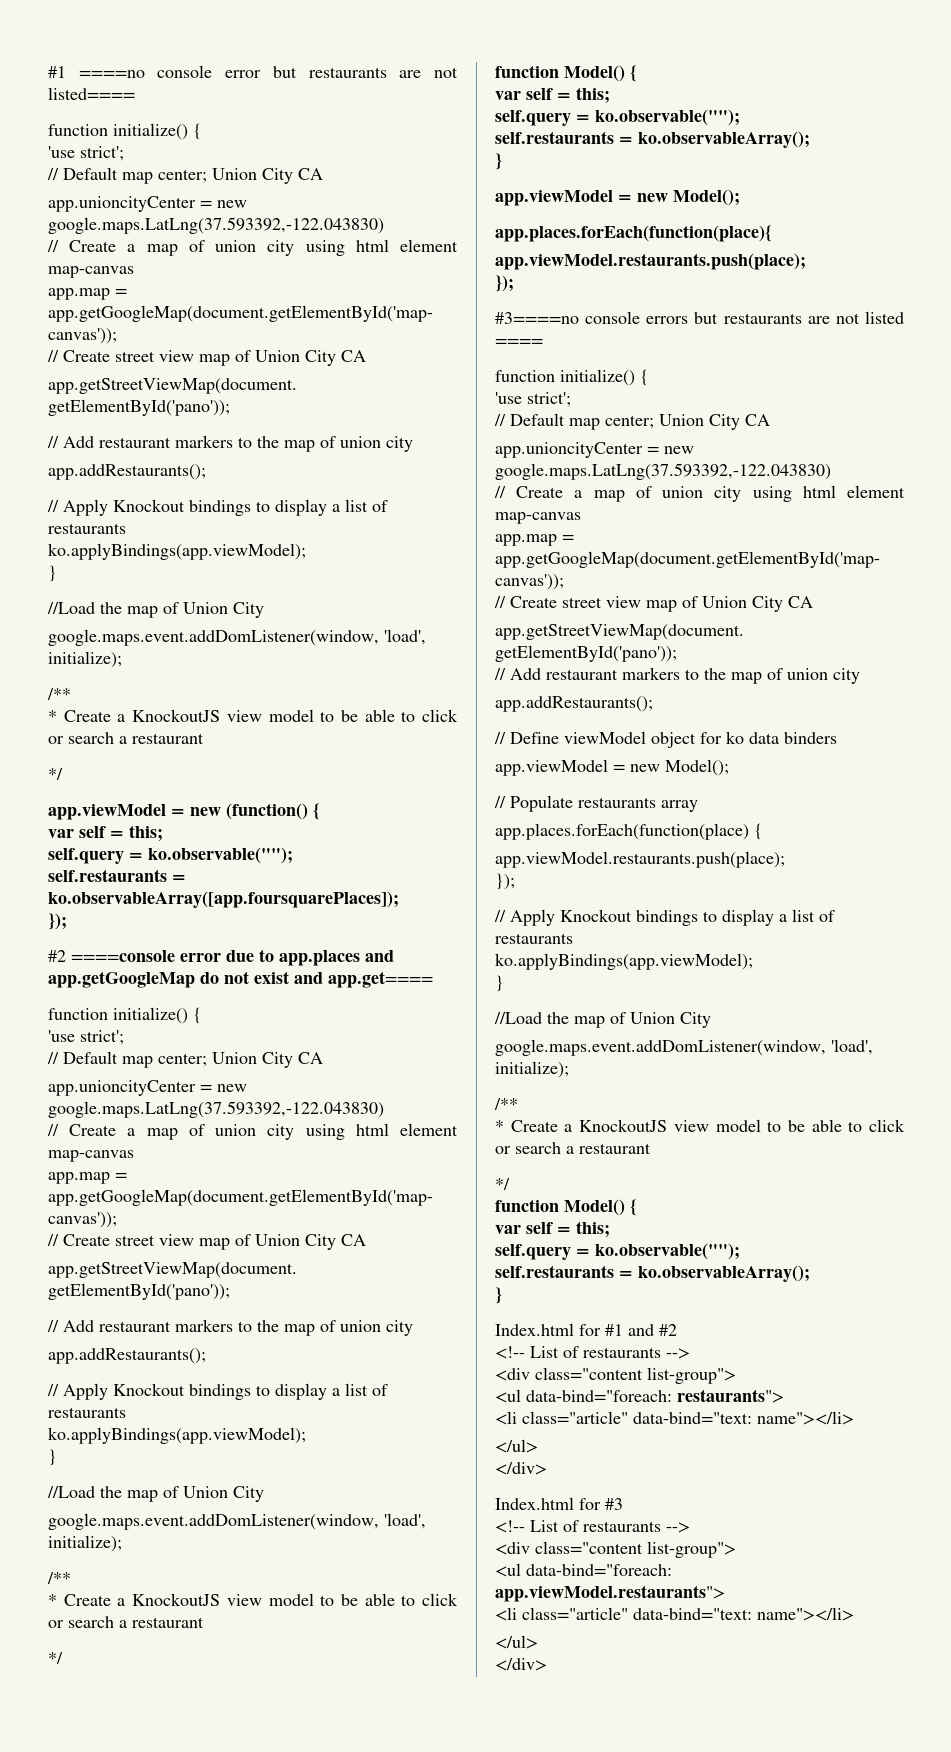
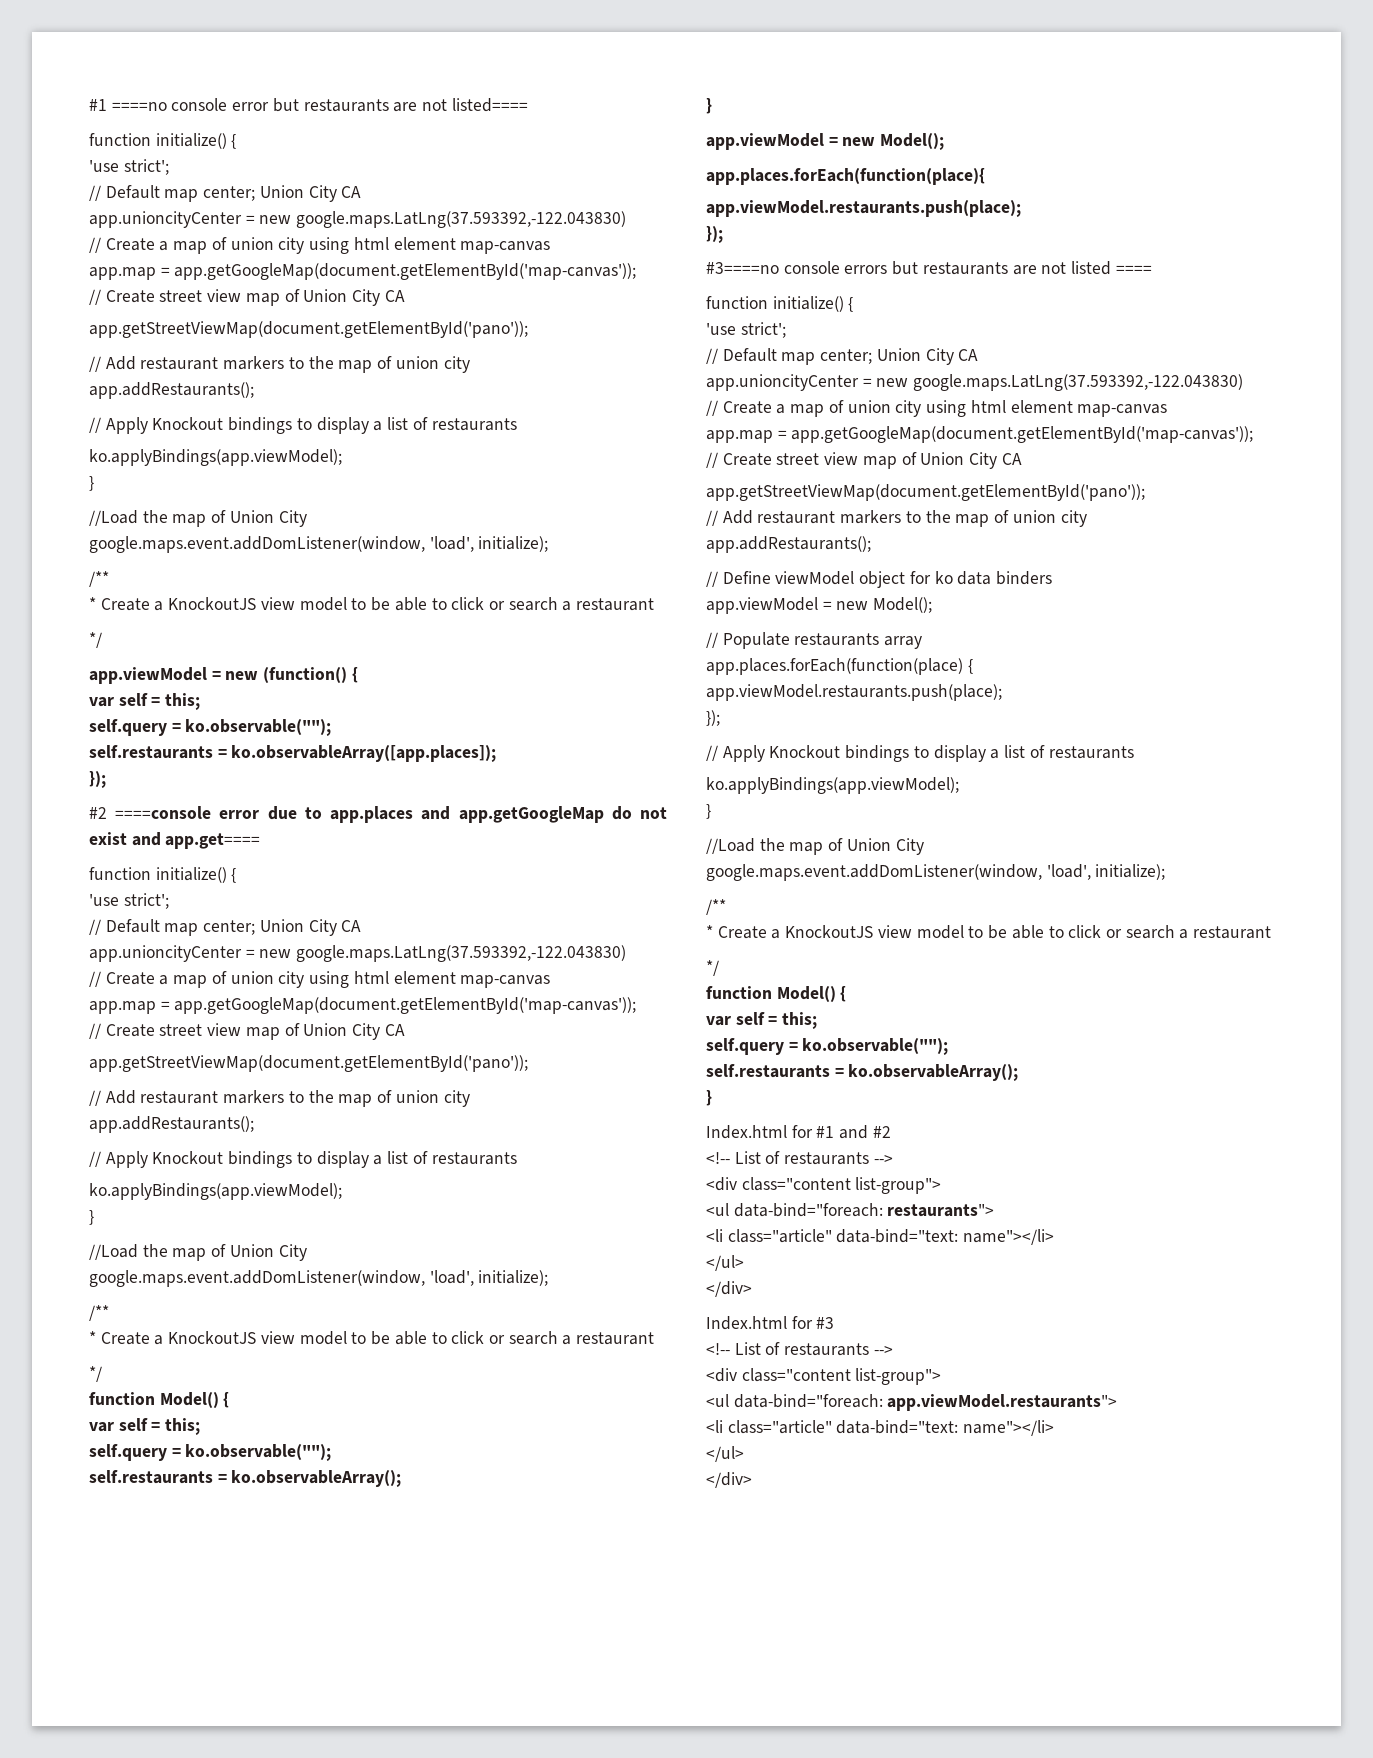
[48,891,399,908] ko.observableArray([app.foursquarePlaces]); -> [231,745,497,762] ko.observableArray([app.places]);

